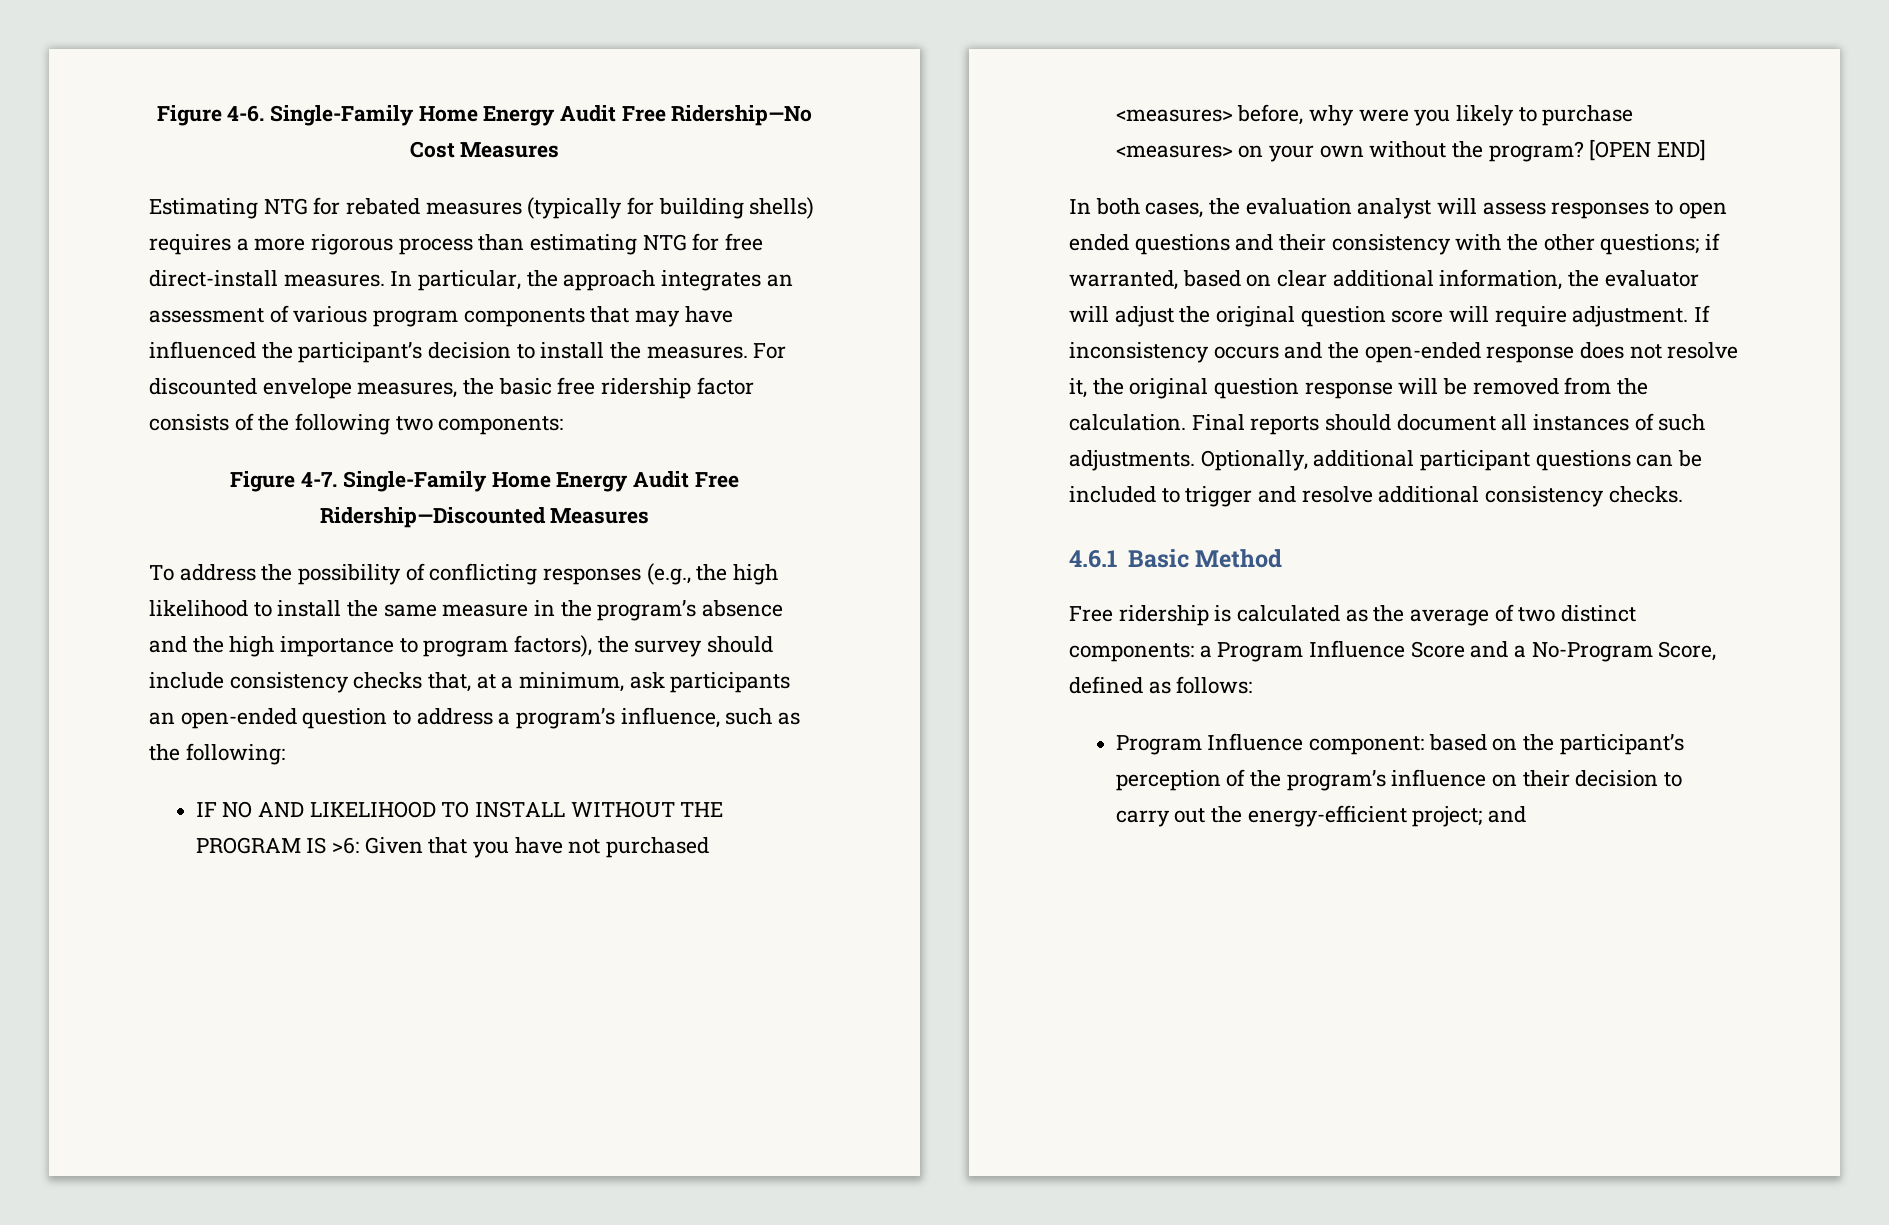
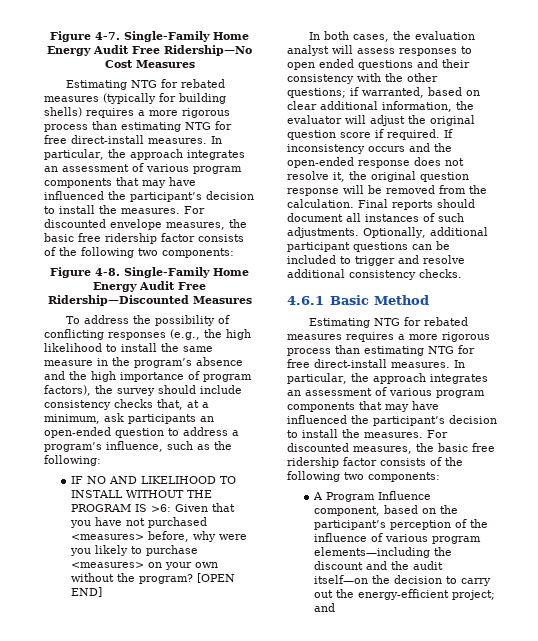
[156,105,265,126] Figure 4-6. -> [50,31,120,42] Figure 4-7.
[301,472,338,487] 4-7. -> [95,268,120,276] 4-8.
[399,638,418,653] to -> [188,371,200,380] of
[1449,306,1689,327] will require adjustment. -> [375,129,440,140] if required.
[1069,604,1637,626] [1069,640,1717,662] [1069,676,1253,694] [1115,733,1424,755] Free ridership is calculated as the average of two distinct components: a Program Influence Score and a No-Program Score, defined as follows: // Program Influence component: -> [308,317,468,328] [287,332,490,342] [287,345,475,356] [287,359,465,368] [287,373,488,384] [287,387,485,398] [287,401,439,412] [287,415,497,426] [287,429,448,438] [287,443,495,454] [287,457,463,468] [287,471,440,482] [312,491,431,502] [313,506,380,516] Estimating NTG for rebated measures requires a more rigorous process than estimating NTG for free direct-install measures. In particular, the approach integrates an assessment of various program components that may have influenced the participant’s decision to install the measures. For discounted measures, the basic free ridership factor consists of the following two components: // A Program Influence component,
[1286,769,1570,791] program’s influence on their -> [313,533,481,544] [313,547,452,558] [313,561,443,570] [313,575,390,584] influence of various program elements—including the discount and the audit itself—on the

